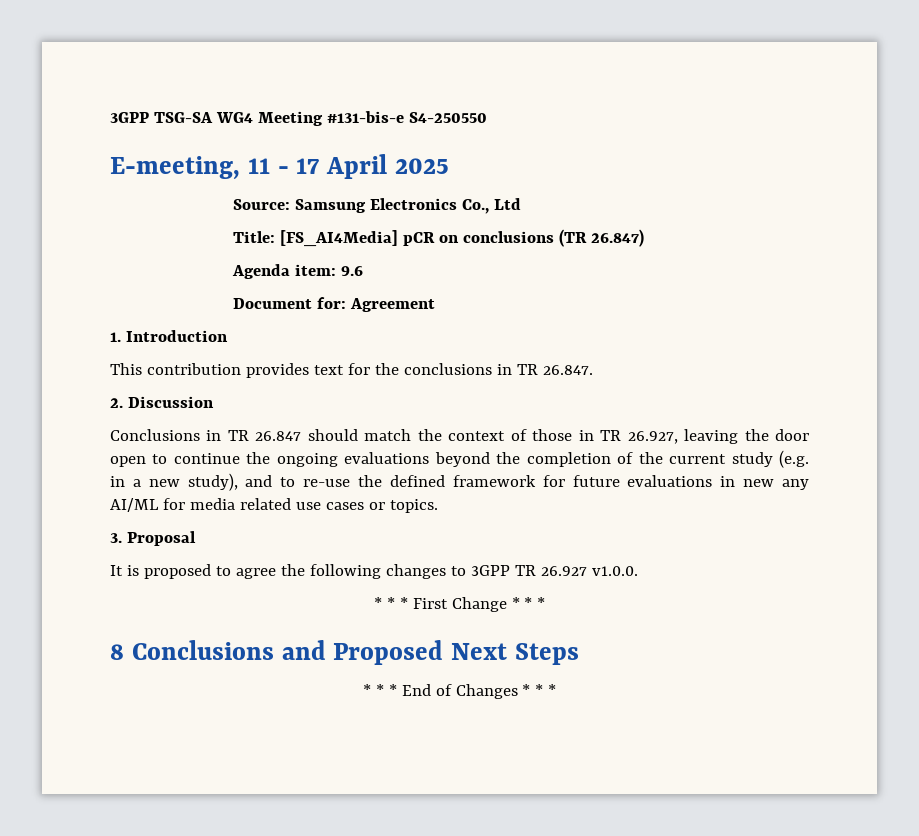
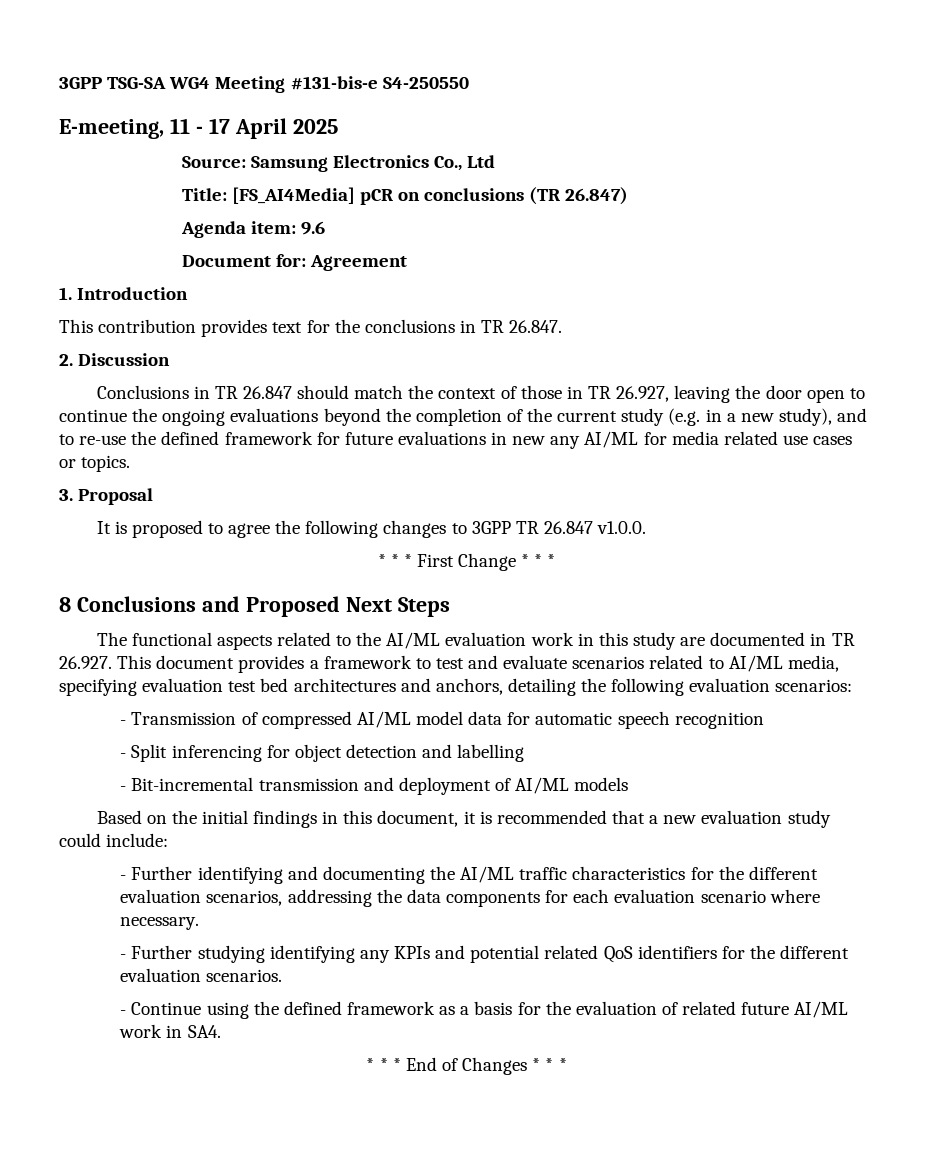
[540,566,587,576] 26.927 -> [543,521,593,534] 26.847
(580, 654) none -> [96,632,855,650] [59,655,839,673] [59,678,853,696] [120,711,764,729] [120,744,525,762] [120,777,629,795] [96,810,831,828] [59,833,169,847] [120,866,818,884] [120,889,820,907] [120,917,200,930] [120,945,850,963] [120,968,283,982] [120,1001,849,1019] [119,1024,221,1038] // The functional aspects related to the AI/ML evaluation work in this study are documented in TR 26.927. This document provides a framework to test and evaluate scenarios related to AI/ML media, specifying evaluation test bed architectures and anchors, detailing the following evaluation scenarios: // - Transmission of compressed AI/ML model data for automatic speech recognition // - Split inferencing for object detection and labelling // - Bit-incremental transmission and deployment of AI/ML models // Based on the initial findings in this document, it is recommended that a new evaluation study could include: // - Further identifying and documenting the AI/ML traffic characteristics for the different evaluation scenarios, addressing the data components for each evaluation scenario where necessary. // - Further studying identifying any KPIs and potential related QoS identifiers for the different evaluation scenarios. // - Continue using the defined framework as a basis for the evaluation of related future AI/ML work in SA4.

